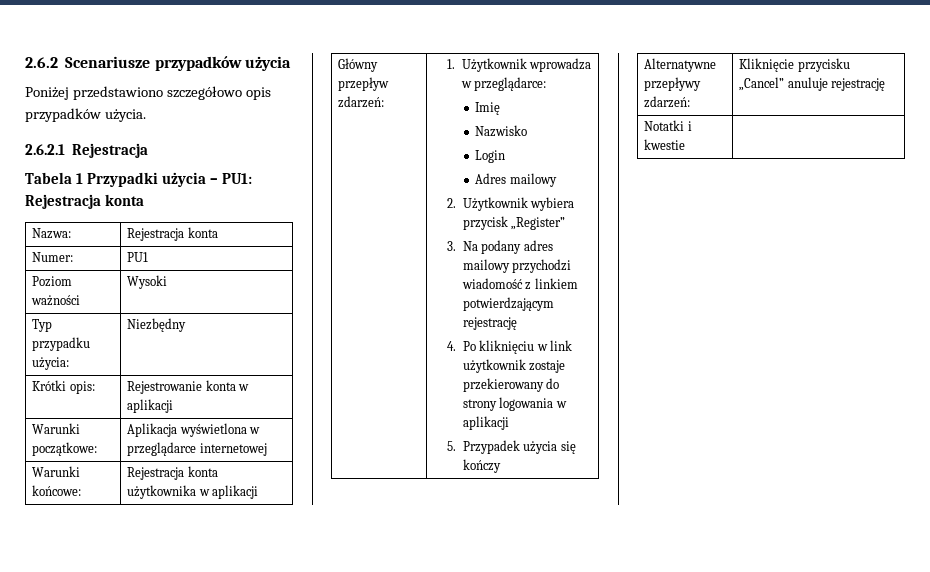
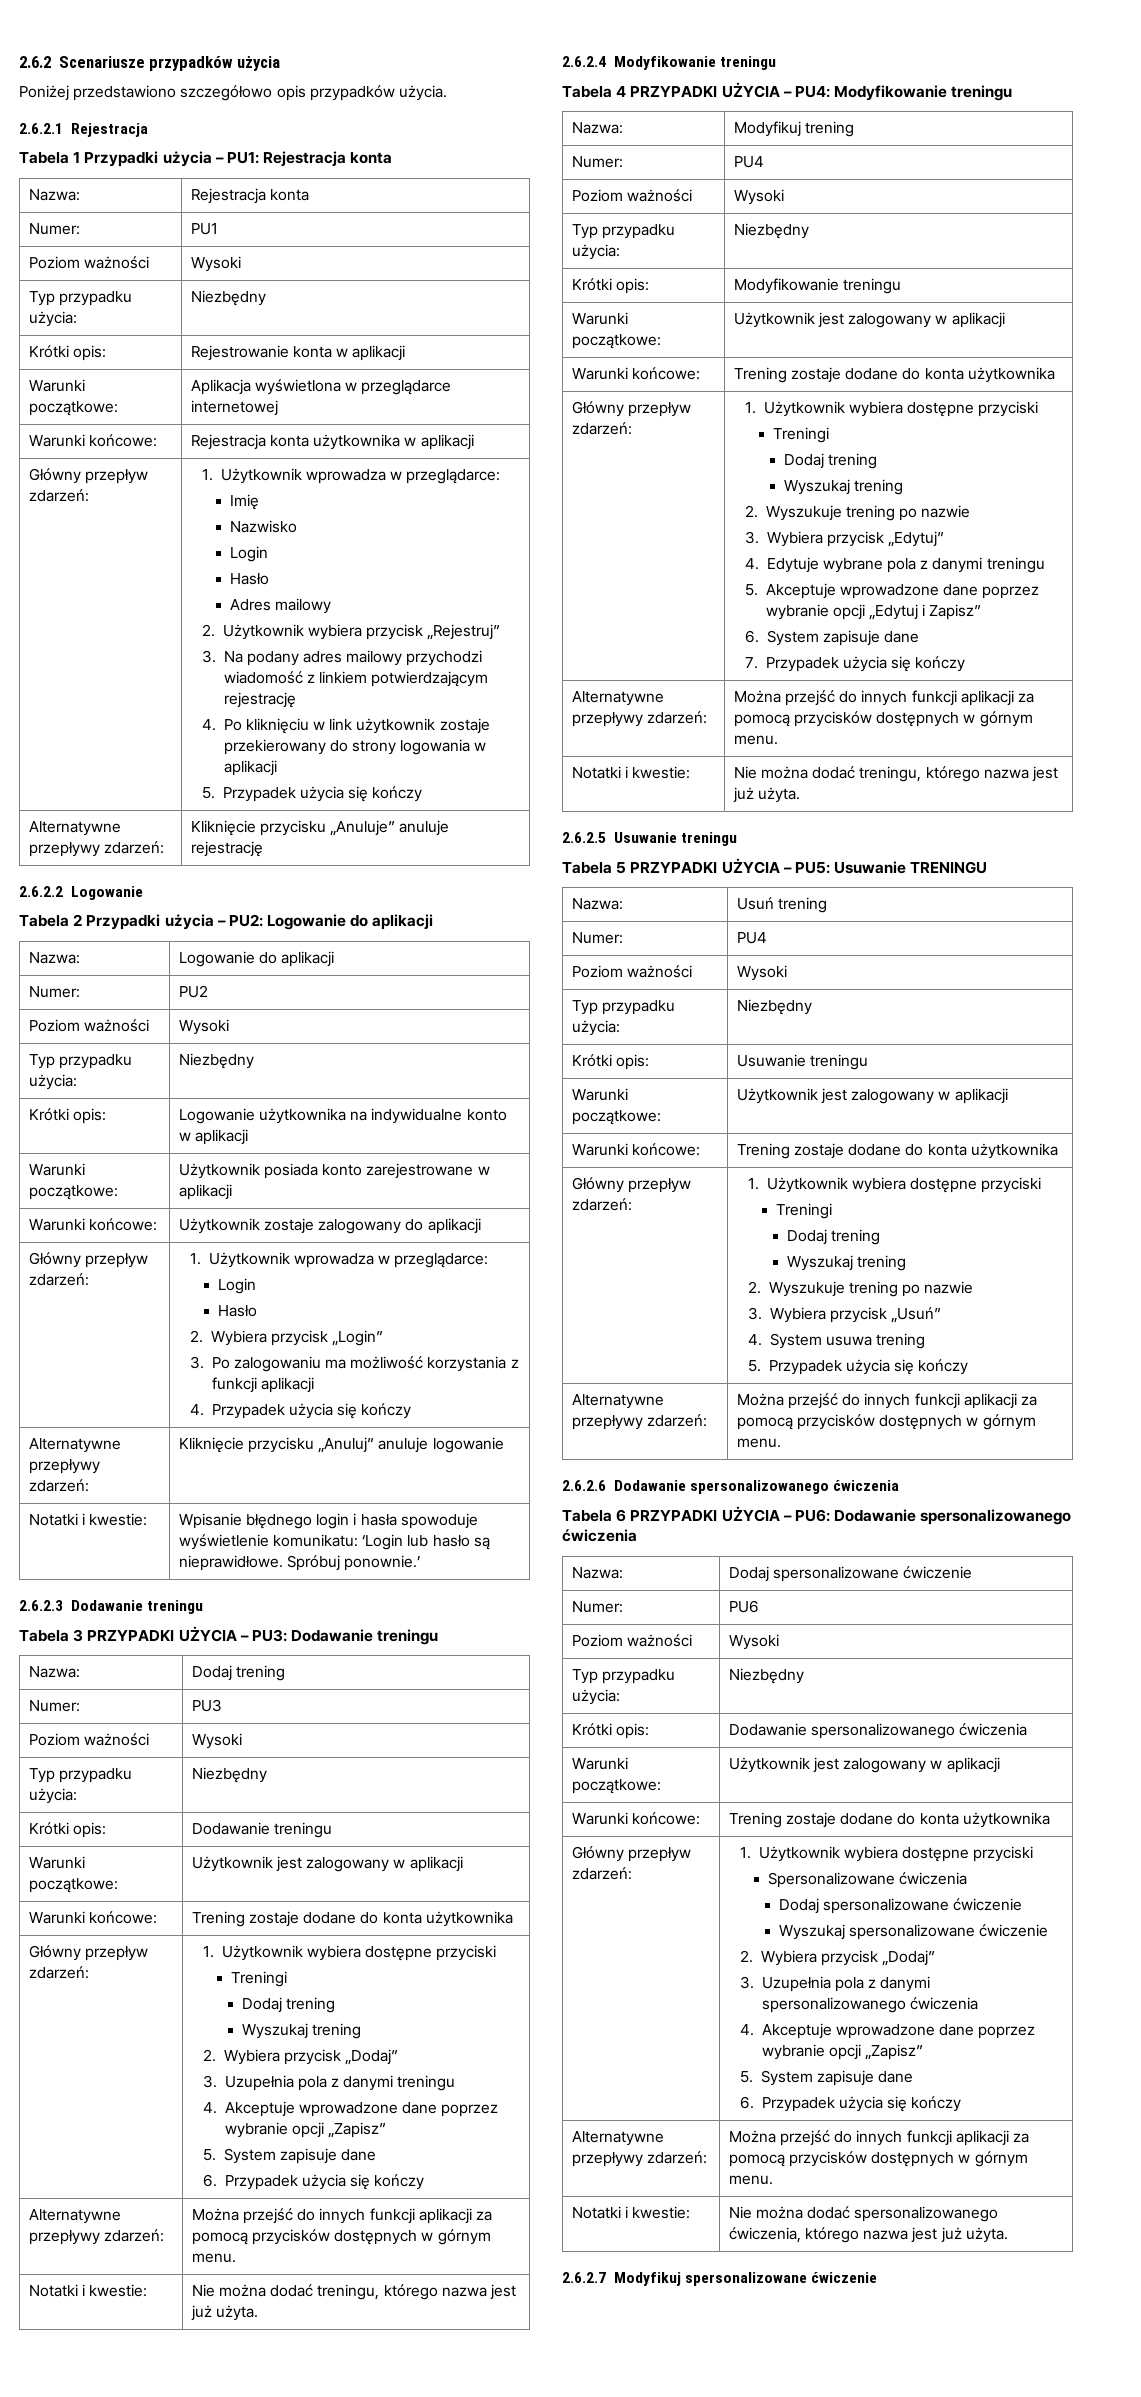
(506, 156) none -> [230,573,270,585] // Hasło
[511,217,566,230] „Register” -> [427,624,501,640] „Rejestruj”
[739,77,785,91] „Cancel” -> [330,820,396,836] „Anuluje”
[644,120,692,131] [644,139,686,150] // Notatki i kwestie | -> [19,886,143,900] [19,914,434,930] [28,952,80,964] [178,951,335,967] [28,986,80,998] [178,985,208,998] [28,1019,150,1032] [178,1019,229,1035] [28,1054,133,1069] [28,1074,77,1090] [178,1053,254,1069] [28,1108,107,1124] [178,1108,507,1124] [178,1129,249,1145] [28,1163,85,1176] [28,1185,118,1200] [178,1163,490,1179] [178,1184,232,1200] [28,1218,158,1231] [178,1218,481,1234] [28,1252,149,1268] [28,1273,89,1286] [189,1252,489,1268] [218,1278,257,1294] [218,1305,258,1317] [189,1330,384,1346] [189,1356,519,1372] [211,1377,314,1393] [189,1403,412,1419] [28,1438,121,1453] [28,1459,100,1474] [28,1479,89,1492] [178,1437,504,1453] [28,1513,148,1526] [178,1513,478,1529] [178,1534,490,1550] [178,1555,421,1571] [19,1600,203,1614] [19,1626,439,1645] [28,1666,80,1678] [191,1665,286,1681] [28,1700,80,1712] [191,1699,222,1712] [28,1733,150,1746] [191,1733,242,1749] [28,1768,133,1783] [28,1788,77,1804] [191,1767,267,1783] [28,1822,107,1838] [191,1822,333,1838] [28,1856,85,1869] [28,1878,118,1893] [191,1856,463,1872] [28,1911,158,1924] [191,1911,513,1927] [28,1945,149,1961] [28,1966,89,1979] [202,1945,497,1961] [231,1971,288,1987] [242,1997,336,2013] [242,2023,362,2039] [202,2049,399,2065] [202,2075,456,2091] [202,2101,499,2117] [224,2122,387,2138] [202,2148,377,2164] [202,2174,425,2190] [28,2209,121,2224] [28,2229,165,2245] [191,2208,492,2224] [191,2229,491,2245] [191,2253,236,2263] [28,2284,148,2297] [191,2284,516,2300] [190,2305,259,2321] [562,56,776,70] [562,82,1013,101] [571,122,623,134] [733,121,855,137] [571,156,623,168] [733,156,764,168] [571,189,693,202] [733,189,784,205] [571,224,676,239] [571,244,620,260] [733,223,809,239] [571,278,650,294] [733,278,902,294] [571,312,628,325] [571,334,661,349] [733,312,1005,328] [571,367,701,380] [733,367,1055,383] [571,401,692,417] [571,422,632,435] [744,401,1039,417] [773,427,830,443] [784,453,878,469] [784,479,904,495] [744,505,971,521] [744,531,945,547] [744,557,1045,573] [744,583,1040,599] [765,604,982,620] [744,630,920,646] [744,656,966,672] [571,691,664,706] [571,711,708,727] [733,690,1034,706] [733,711,1033,727] [733,735,778,745] [571,766,691,779] [733,766,1058,782] [732,787,801,803] [562,832,737,846] [562,858,988,874] [571,898,623,910] [736,897,828,913] [571,932,623,944] [736,932,767,944] [571,965,693,978] [736,965,787,981] [571,1000,676,1015] [571,1020,620,1036] [736,999,812,1015] [571,1054,650,1070] [736,1054,869,1070] [571,1088,628,1101] [571,1110,661,1125] [736,1088,1008,1104] [571,1143,701,1156] [736,1143,1058,1159] [571,1177,692,1193] [571,1198,632,1211] [747,1177,1042,1193] [776,1203,833,1219] [787,1229,881,1245] [787,1255,907,1271] [747,1281,974,1297] [747,1307,942,1323] [747,1333,926,1349] [747,1359,969,1375] [571,1394,664,1409] [571,1414,708,1430] [736,1393,1037,1409] [736,1414,1036,1430] [736,1438,781,1448] [562,1480,900,1494] [562,1506,1072,1525] [562,1529,637,1542] [571,1567,623,1579] [728,1566,973,1582] [571,1601,623,1613] [728,1600,759,1613] [571,1634,693,1647] [728,1634,779,1650] [571,1669,676,1684] [571,1689,620,1705] [728,1668,804,1684] [571,1723,650,1739] [728,1723,1028,1739] [571,1757,628,1770] [571,1779,661,1794] [728,1757,1000,1773] [571,1812,701,1825] [728,1812,1050,1828] [571,1846,692,1862] [571,1867,632,1880] [739,1846,1034,1862] [768,1872,968,1888] [779,1898,1023,1914] [779,1924,1049,1940] [739,1950,936,1966] [739,1976,931,1992] [761,1997,978,2013] [739,2023,1036,2039] [761,2044,924,2060] [739,2070,914,2086] [739,2096,962,2112] [571,2131,664,2146] [571,2151,708,2167] [728,2130,1029,2146] [728,2151,1028,2167] [728,2175,773,2185] [571,2206,691,2219] [728,2206,999,2222] [728,2227,1008,2243] [562,2272,878,2286] // 2.6.2.2 Logowanie // Tabela 2 Przypadki użycia – PU2: Logowanie do aplikacji // Nazwa: | Logowanie do aplikacji // Numer: | PU2 // Poziom ważności | Wysoki // Typ przypadku użycia: | Niezbędny // Krótki opis: | Logowanie użytkownika na indywidualne konto w aplikacji // Warunki początkowe: | Użytkownik posiada konto zarejestrowane w aplikacji // Warunki końcowe: | Użytkownik zostaje zalogowany do aplikacji // Główny przepływ zdarzeń: | 1. Użytkownik wprowadza w przeglądarce: // Login // Hasło // 2. Wybiera przycisk „Login” // 3. Po zalogowaniu ma możliwość korzystania z funkcji aplikacji // 4. Przypadek użycia się kończy // Alternatywne przepływy zdarzeń: | Kliknięcie przycisku „Anuluj” anuluje logowanie // Notatki i kwestie: | Wpisanie błędnego login i hasła spowoduje wyświetlenie komunikatu: ‘Login lub hasło są nieprawidłowe. Spróbuj ponownie.’ // 2.6.2.3 Dodawanie treningu // Tabela 3 PRZYPADKI UŻYCIA – PU3: Dodawanie treningu // Nazwa: | Dodaj trening // Numer: | PU3 // Poziom ważności | Wysoki // Typ przypadku użycia: | Niezbędny // Krótki opis: | Dodawanie treningu // Warunki początkowe: | Użytkownik jest zalogowany w aplikacji // Warunki końcowe: | Trening zostaje dodane do konta użytkownika // Główny przepływ zdarzeń: | 1. Użytkownik wybiera dostępne przyciski // Treningi // Dodaj trening // Wyszukaj trening // 2. Wybiera przycisk „Dodaj” // 3. Uzupełnia pola z danymi treningu // 4. Akceptuje wprowadzone dane poprzez wybranie opcji „Zapisz” // 5. System zapisuje dane // 6. Przypadek użycia się kończy // Alternatywne przepływy zdarzeń: | Można przejść do innych funkcji aplikacji za pomocą przycisków dostępnych w górnym menu. // Notatki i kwestie: | Nie można dodać treningu, którego nazwa jest już użyta. // 2.6.2.4 Modyfikowanie treningu // Tabela 4 PRZYPADKI UŻYCIA – PU4: Modyfikowanie treningu // Nazwa: | Modyfikuj trening // Numer: | PU4 // Poziom ważności | Wysoki // Typ przypadku użycia: | Niezbędny // Krótki opis: | Modyfikowanie treningu // Warunki początkowe: | Użytkownik jest zalogowany w aplikacji // Warunki końcowe: | Trening zostaje dodane do konta użytkownika // Główny przepływ zdarzeń: | 1. Użytkownik wybiera dostępne przyciski // Treningi // Dodaj trening // Wyszukaj trening // 2. Wyszukuje trening po nazwie // 3. Wybiera przycisk „Edytuj” // 4. Edytuje wybrane pola z danymi treningu // 5. Akceptuje wprowadzone dane poprzez wybranie opcji „Edytuj i Zapisz” // 6. System zapisuje dane // 7. Przypadek użycia się kończy // Alternatywne przepływy zdarzeń: | Można przejść do innych funkcji aplikacji za pomocą przycisków dostępnych w górnym menu. // Notatki i kwestie: | Nie można dodać treningu, którego nazwa jest już użyta. // 2.6.2.5 Usuwanie treningu // Tabela 5 PRZYPADKI UŻYCIA – PU5: Usuwanie TRENINGU // Nazwa: | Usuń trening // Numer: | PU4 // Poziom ważności | Wysoki // Typ przypadku użycia: | Niezbędny // Krótki opis: | Usuwanie treningu // Warunki początkowe: | Użytkownik jest zalogowany w aplikacji // Warunki końcowe: | Trening zostaje dodane do konta użytkownika // Główny przepływ zdarzeń: | 1. Użytkownik wybiera dostępne przyciski // Treningi // Dodaj trening // Wyszukaj trening // 2. Wyszukuje trening po nazwie // 3. Wybiera przycisk „Usuń” // 4. System usuwa trening // 5. Przypadek użycia się kończy // Alternatywne przepływy zdarzeń: | Można przejść do innych funkcji aplikacji za pomocą przycisków dostępnych w górnym menu. // 2.6.2.6 Dodawanie spersonalizowanego ćwiczenia // Tabela 6 PRZYPADKI UŻYCIA – PU6: Dodawanie spersonalizowanego ćwiczenia // Nazwa: | Dodaj spersonalizowane ćwiczenie // Numer: | PU6 // Poziom ważności | Wysoki // Typ przypadku użycia: | Niezbędny // Krótki opis: | Dodawanie spersonalizowanego ćwiczenia // Warunki początkowe: | Użytkownik jest zalogowany w aplikacji // Warunki końcowe: | Trening zostaje dodane do konta użytkownika // Główny przepływ zdarzeń: | 1. Użytkownik wybiera dostępne przyciski // Spersonalizowane ćwiczenia // Dodaj spersonalizowane ćwiczenie // Wyszukaj spersonalizowane ćwiczenie // 2. Wybiera przycisk „Dodaj” // 3. Uzupełnia pola z danymi spersonalizowanego ćwiczenia // 4. Akceptuje wprowadzone dane poprzez wybranie opcji „Zapisz” // 5. System zapisuje dane // 6. Przypadek użycia się kończy // Alternatywne przepływy zdarzeń: | Można przejść do innych funkcji aplikacji za pomocą przycisków dostępnych w górnym menu. // Notatki i kwestie: | Nie można dodać spersonalizowanego ćwiczenia, którego nazwa jest już użyta. // 2.6.2.7 Modyfikuj spersonalizowane ćwiczenie

